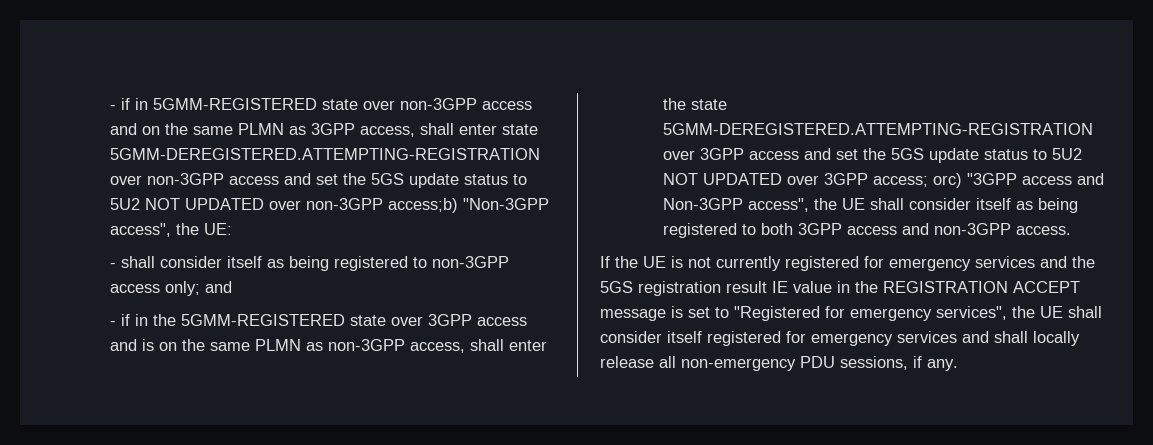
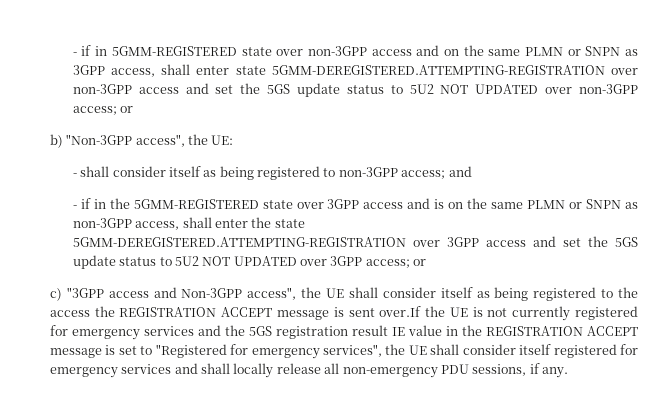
(284, 129) none -> [567,46,621,56] or SNPN
[387,198,458,213] access;b) -> [72,106,134,115] [49,134,63,148] access; or // b)
[109,281,200,296] access only; -> [401,170,446,179] access;
(301, 345) none -> [569,199,622,209] or SNPN
[932,173,962,188] orc) -> [413,259,427,266] [49,288,62,301] or // c)
[760,223,1071,235] [600,256,610,268] both 3GPP access and non-3GPP access. // If -> [618,287,638,298] [49,306,422,320] the access the REGISTRATION ACCEPT message is sent over.If

